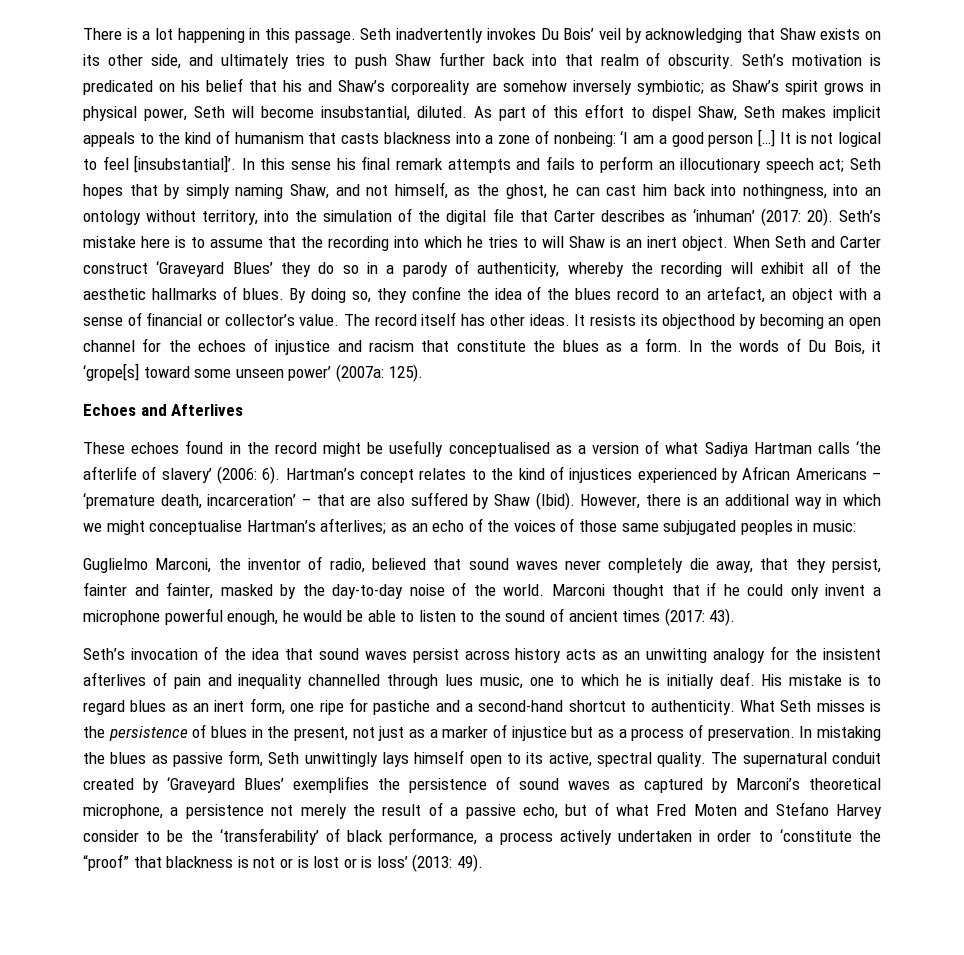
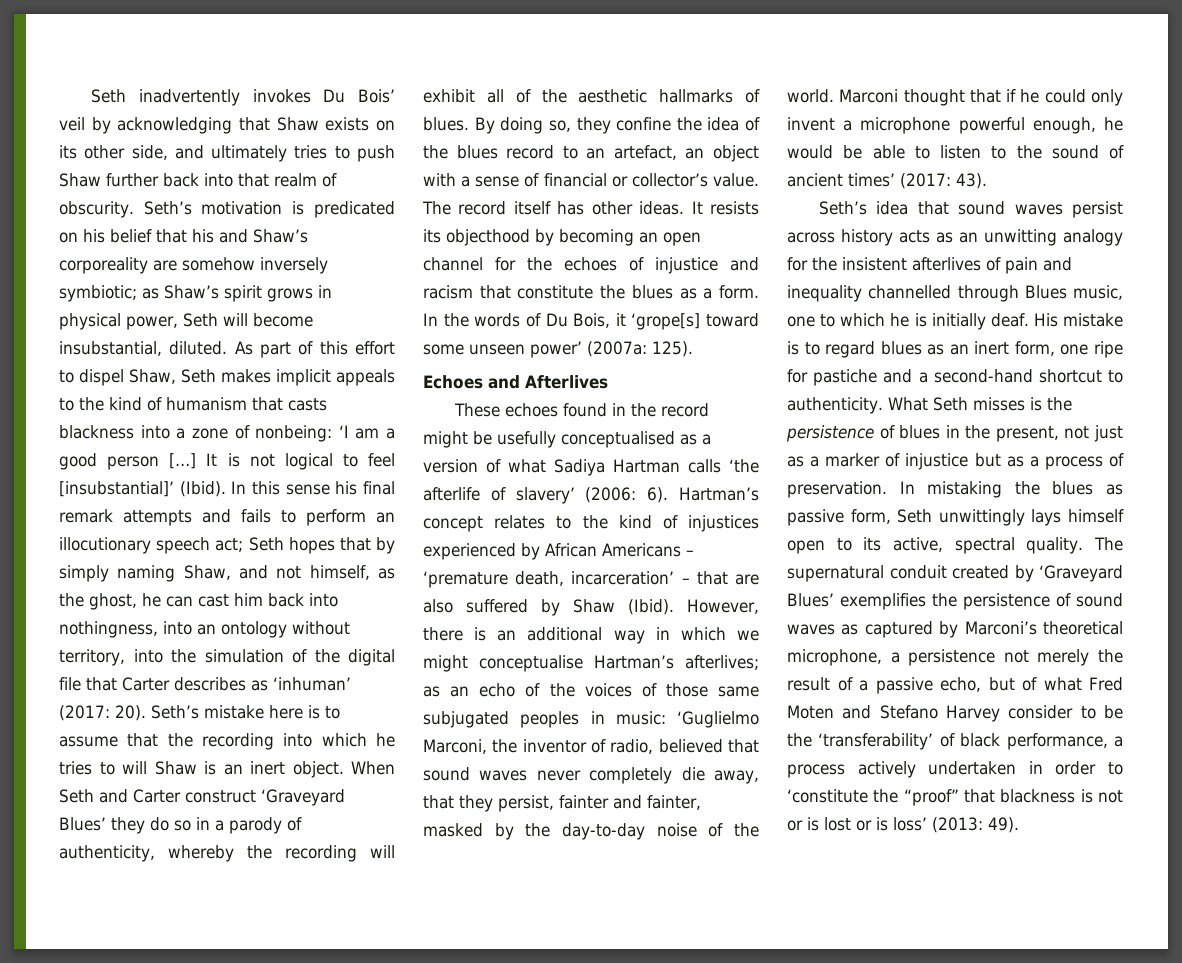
[83,28,356,43] There is a lot happening in this passage. -> (91, 96) none
[134,155,237,173] [insubstantial]’. -> [59,481,226,497] [insubstantial]’ (Ibid).
[83,558,148,573] // Guglielmo -> [677,711,759,728] ‘Guglielmo
[622,610,661,622] times -> [848,173,895,187] times’
[130,646,246,660] invocation of the -> (868, 208) none
[444,674,473,686] lues -> [1024,285,1067,299] Blues

